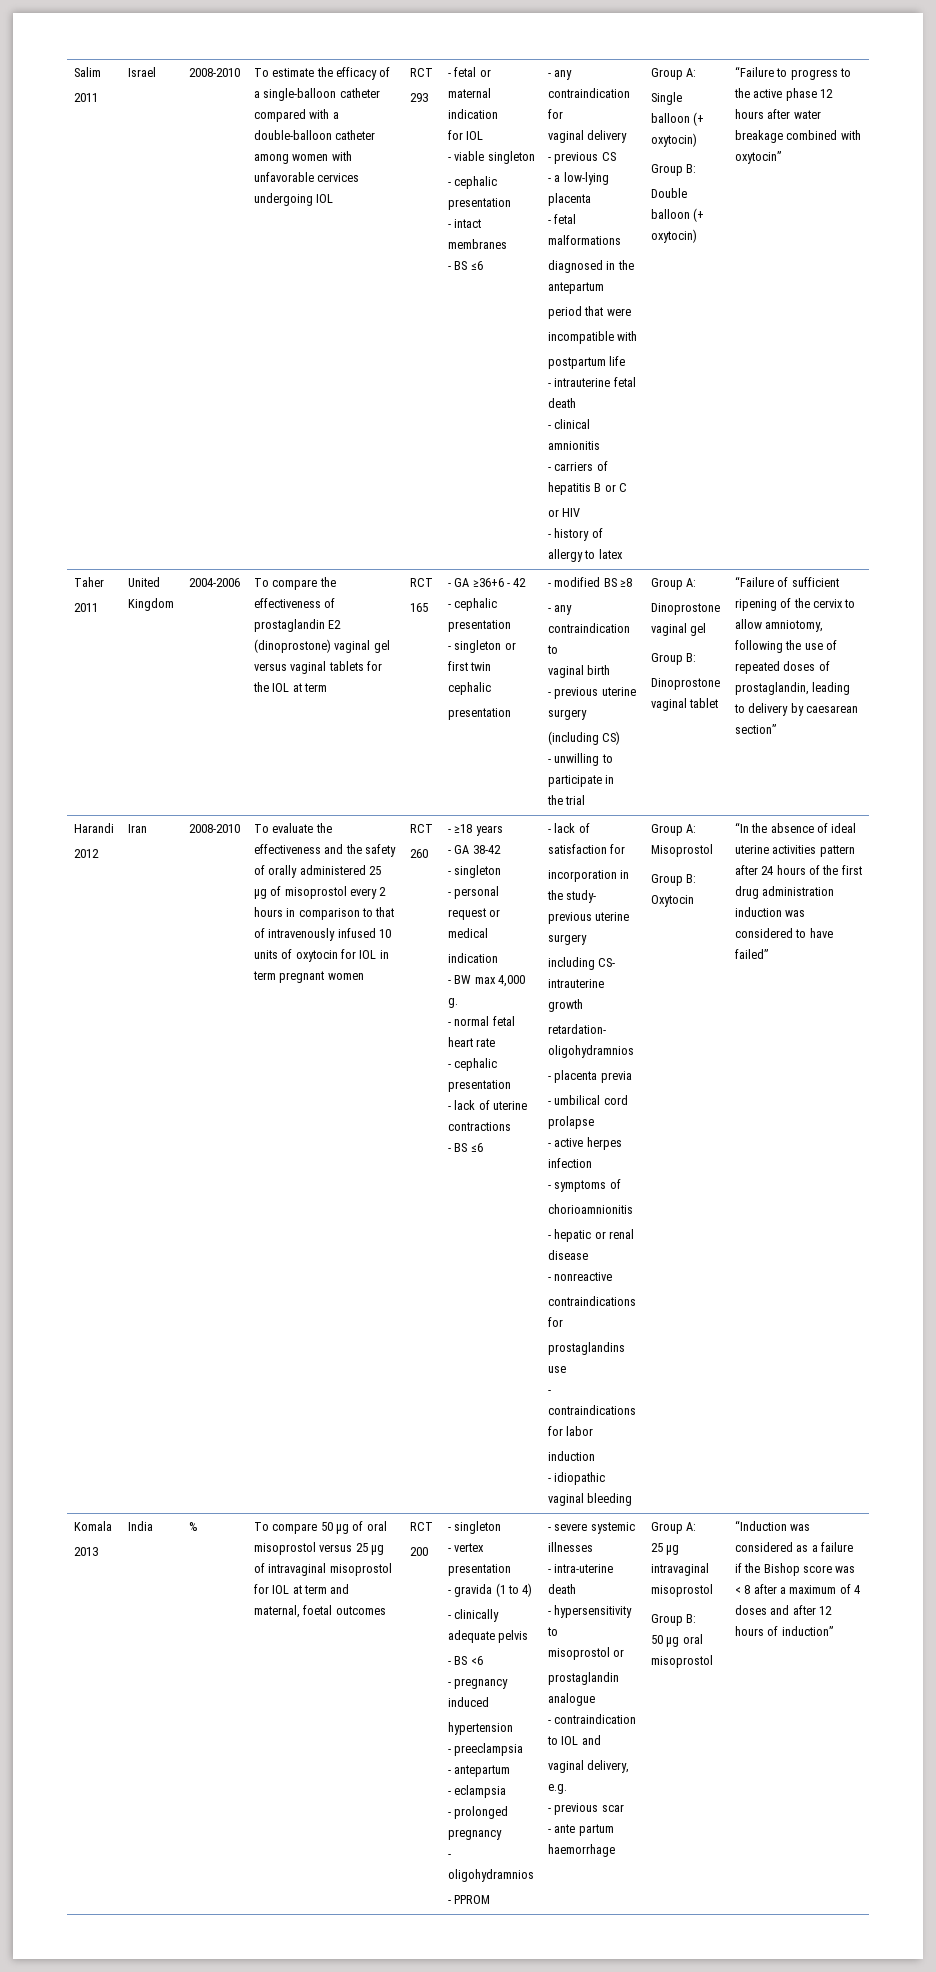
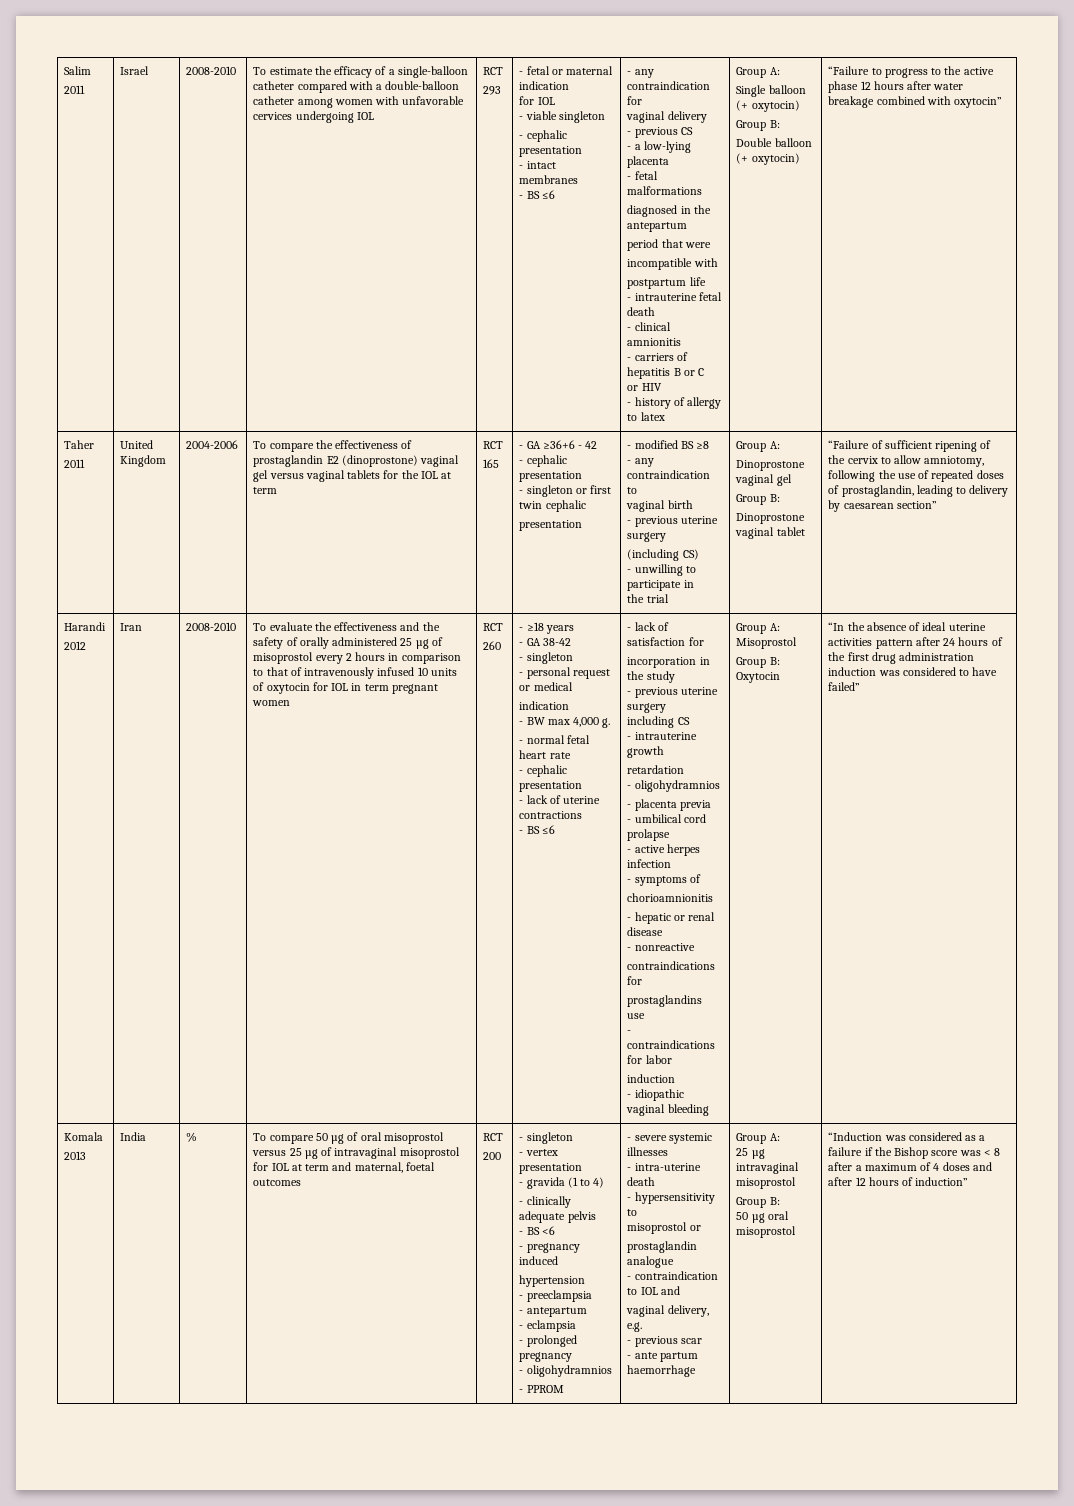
[566,890,597,903] study- -> [646,671,675,683] [627,691,632,695] study // -
[598,958,616,967] CS- -> [677,717,690,725] [627,736,632,740] CS // -
[547,1024,606,1034] retardation- -> [627,765,685,774] [627,785,632,789] retardation // -

